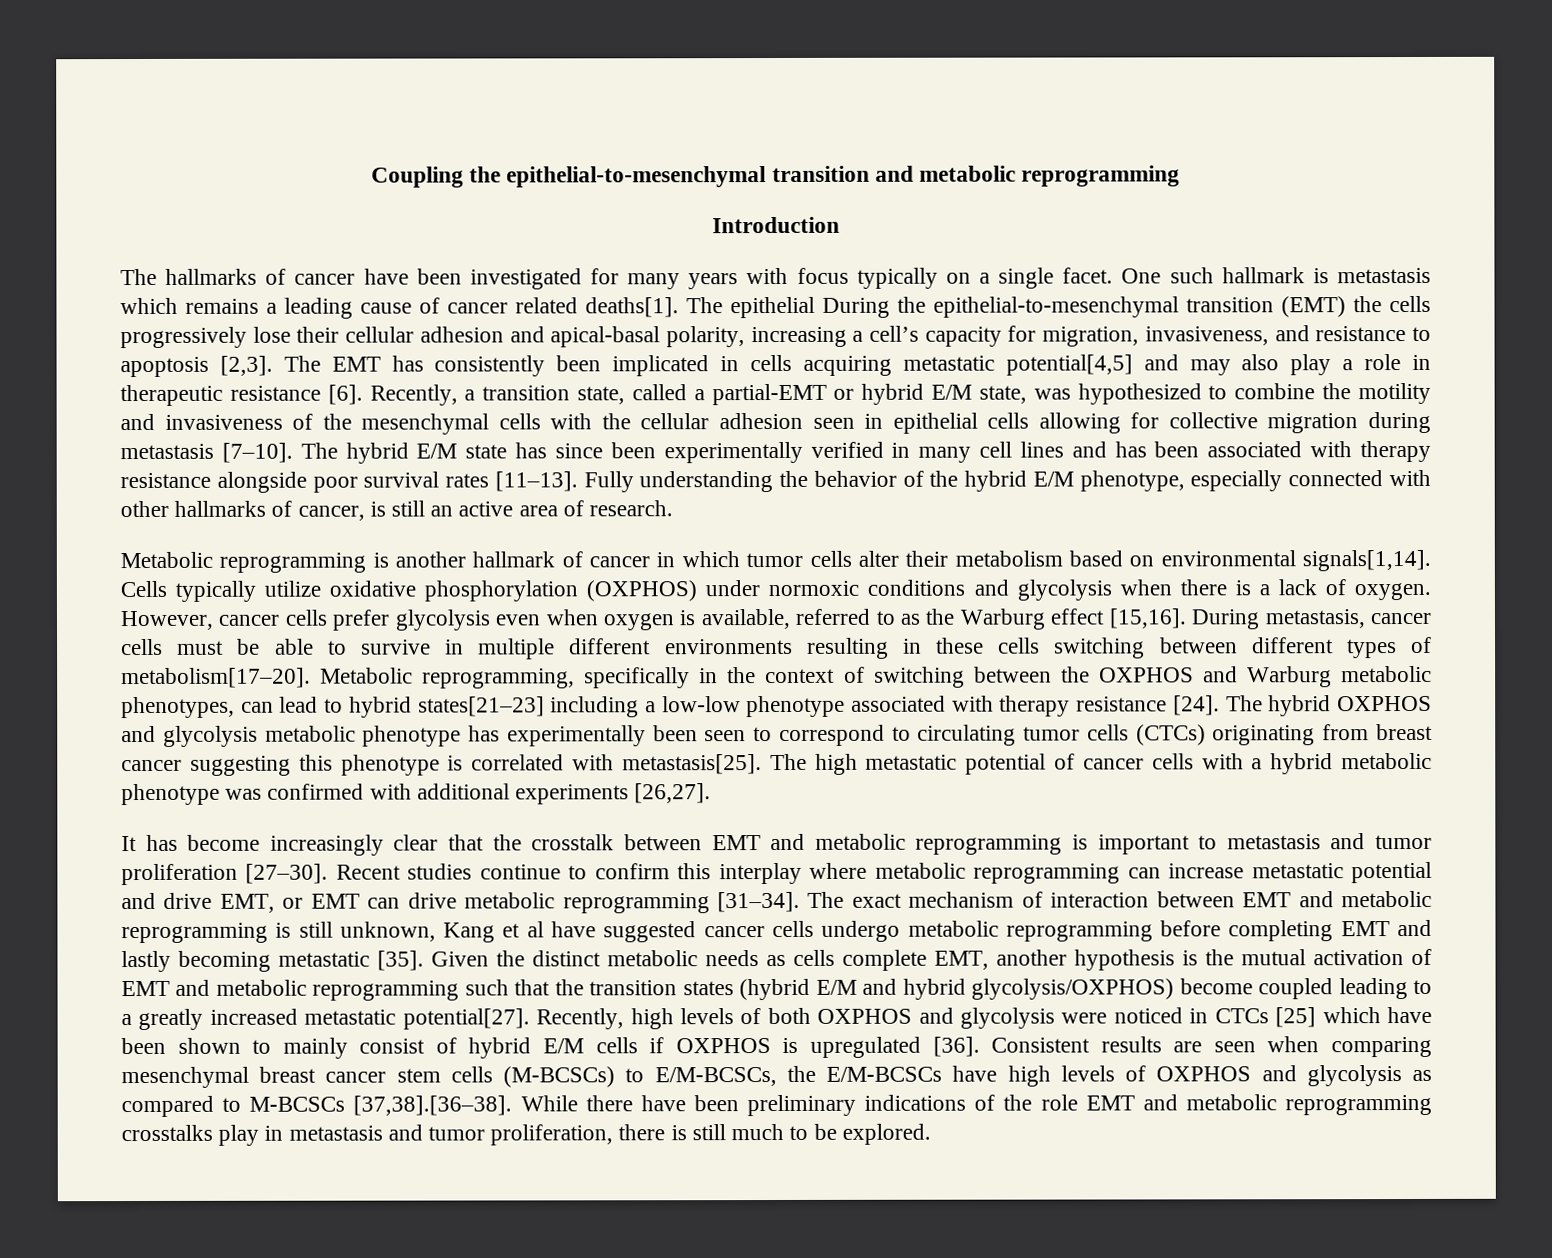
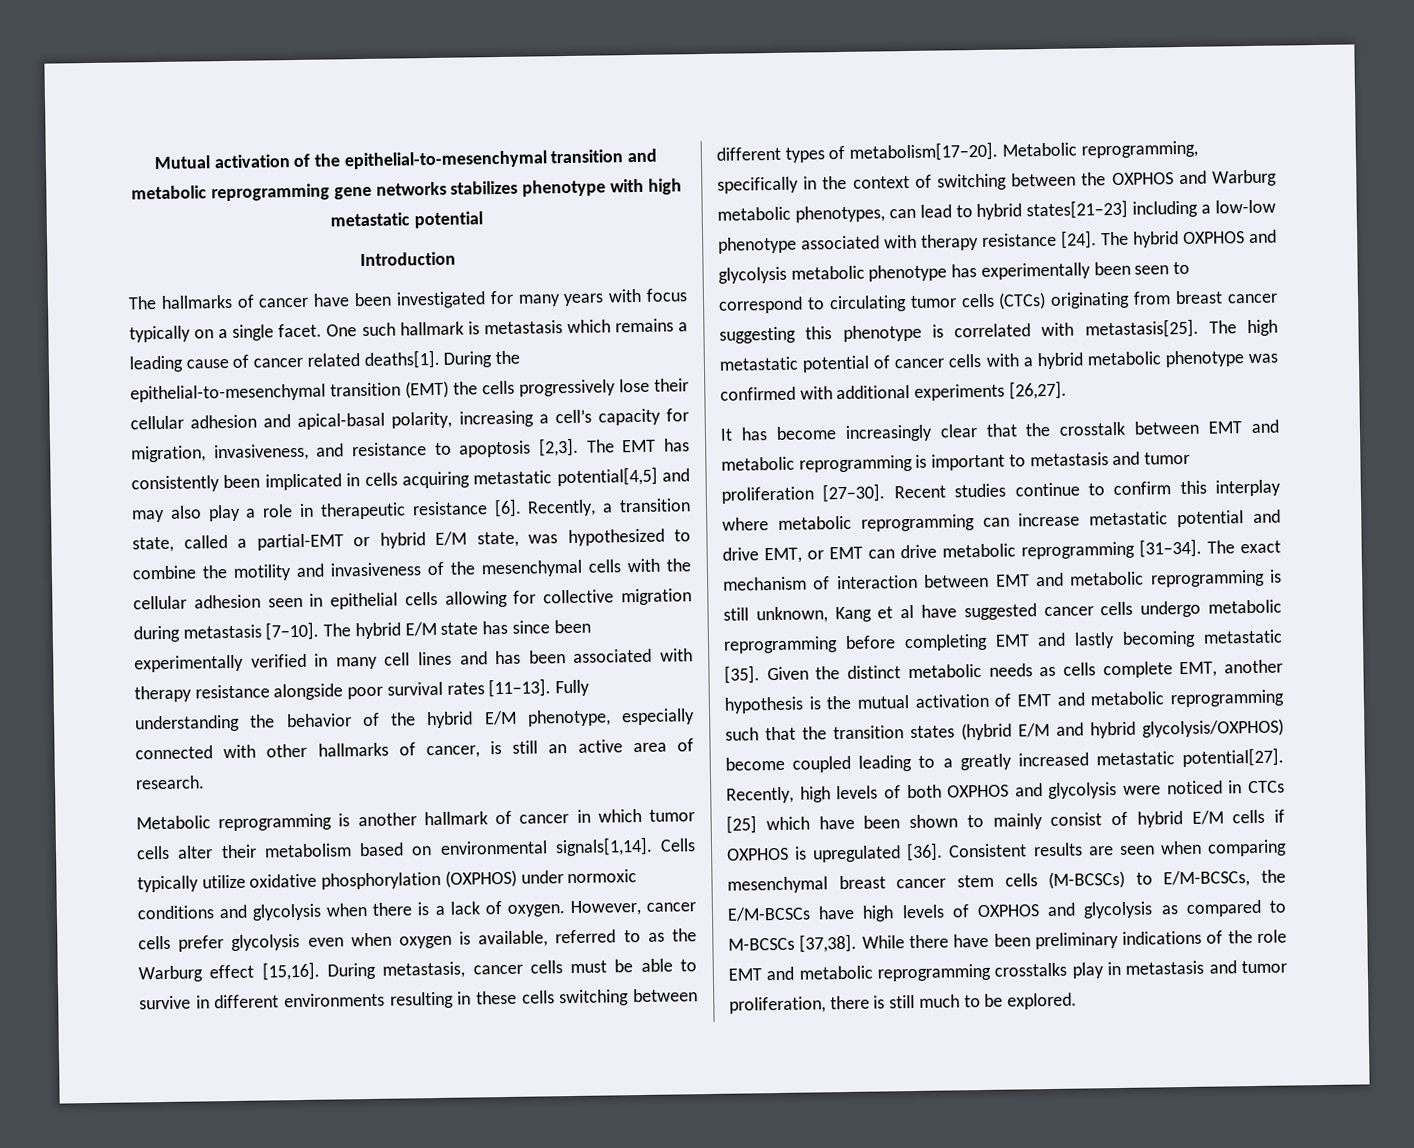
[370,166,464,188] Coupling -> [153,153,311,170] Mutual activation of
(1181, 176) none -> [333,178,682,200] [330,211,483,229] gene networks stabilizes phenotype with high metastatic potential
[686,296,815,319] The epithelial -> (440, 359) none
[478,638,556,660] multiple -> (210, 1002) none
[353,1095,513,1116] [37,38].[36–38]. -> [799,933,858,953] [37,38].

